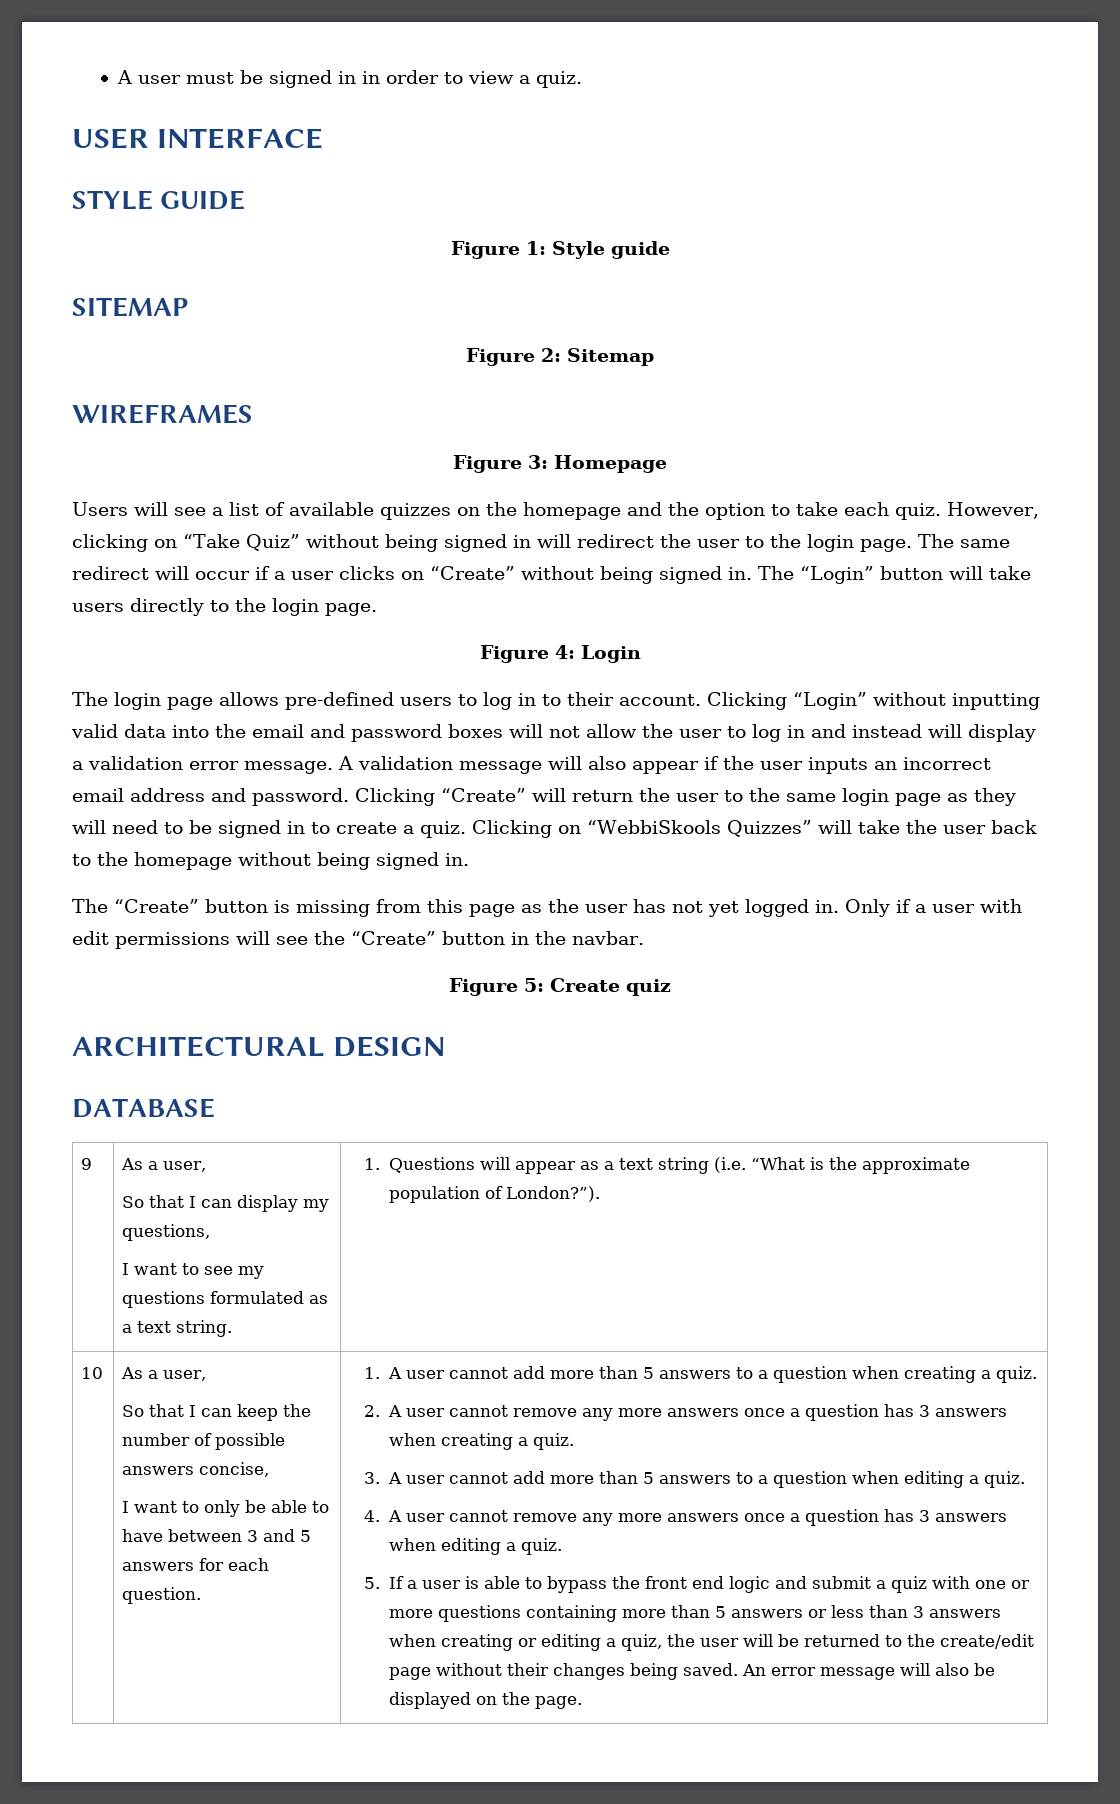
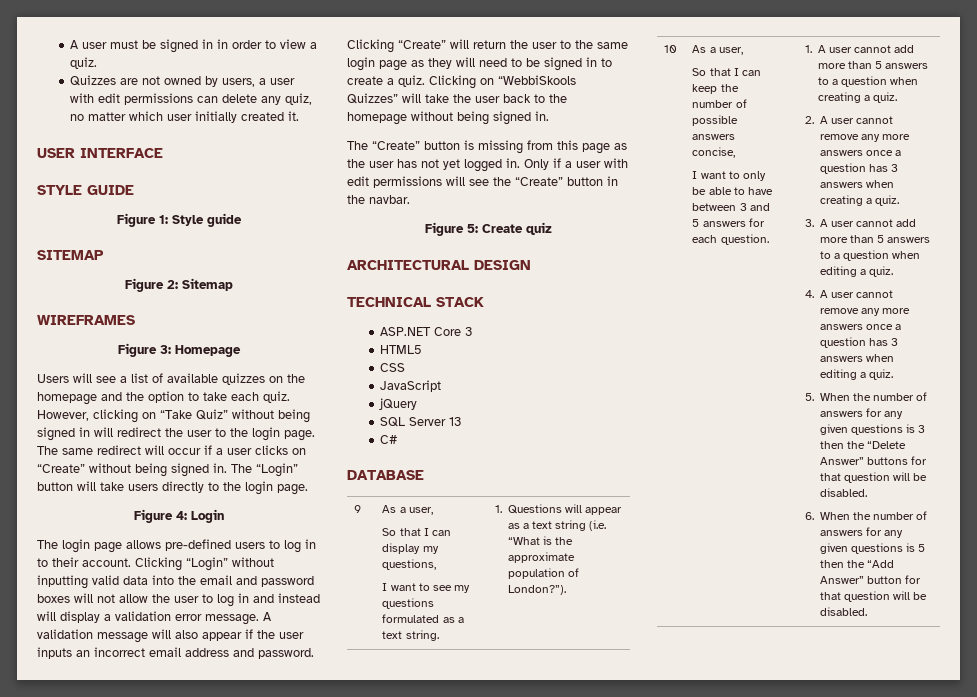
(582, 79) none -> [70,75,296,87] [70,93,313,105] [70,111,300,123] // Quizzes are not owned by users, a user with edit permissions can delete any quiz, no matter which user initially created it.
(446, 1046) none -> [347,297,484,307] [380,327,473,336] [380,345,423,354] [380,363,406,372] [380,380,442,392] [379,398,418,410] [380,417,462,427] [380,435,399,444] // TECHNICAL STACK // ASP.NET Core 3 // HTML5 // CSS // JavaScript // jQuery // SQL Server 13 // C#
[388,1576,1030,1593] [388,1605,1001,1622] [388,1634,1034,1651] [388,1663,995,1680] [388,1692,582,1709] If a user is able to bypass the front end logic and submit a quiz with one or more questions containing more than 5 answers or less than 3 answers when creating or editing a quiz, the user will be returned to the create/edit page without their changes being saved. An error message will also be displayed on the page. -> [819,392,927,401] [819,408,903,419] [819,424,925,435] [819,441,906,449] [819,456,927,465] [819,472,927,483] [819,488,867,497] [804,511,927,520] [819,527,903,538] [819,543,925,554] [819,560,894,568] [819,575,921,584] [819,591,927,602] [819,607,867,616] When the number of answers for any given questions is 3 then the “Delete Answer” buttons for that question will be disabled. // 6. When the number of answers for any given questions is 5 then the “Add Answer” button for that question will be disabled.

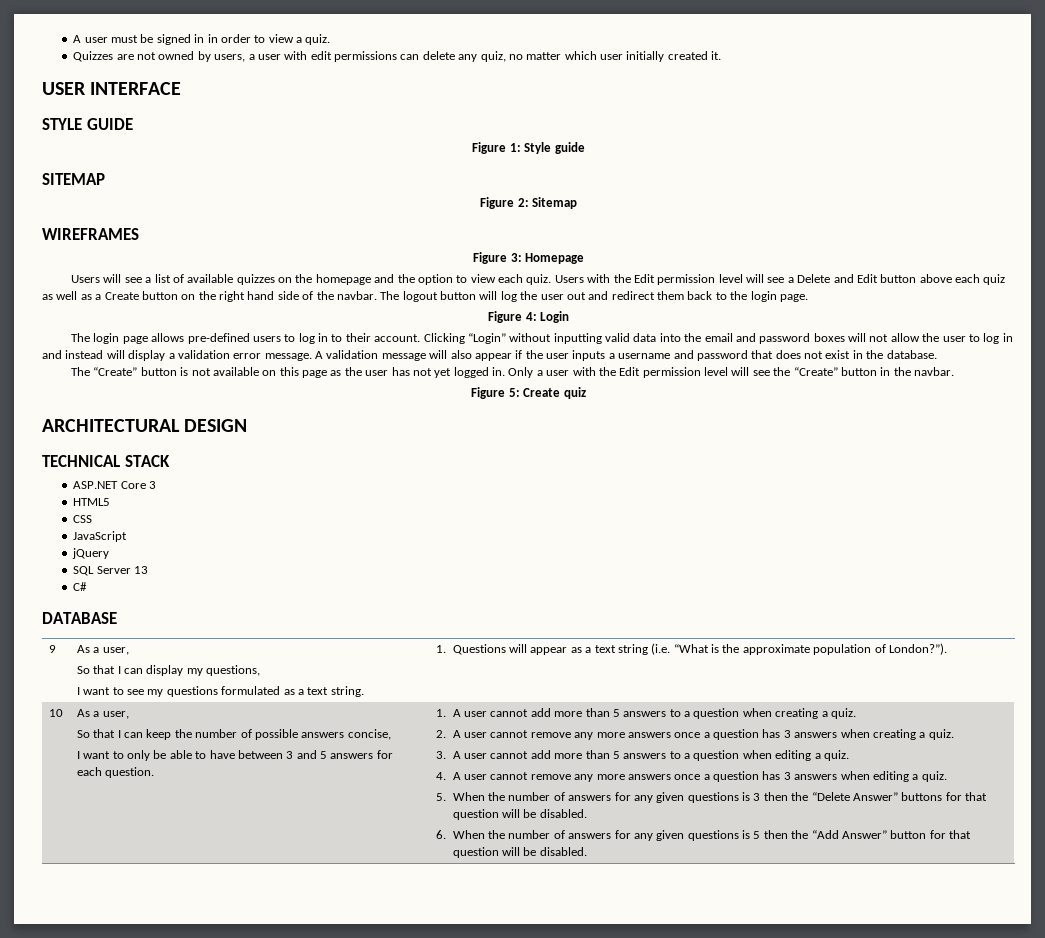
[203,392,227,401] take -> [470,274,496,283] view
[37,409,310,423] [37,427,315,441] [37,445,306,455] [37,463,298,477] [37,481,204,493] However, clicking on “Take Quiz” without being signed in will redirect the user to the login page. The same redirect will occur if a user clicks on “Create” without being signed in. The “Login” button will take users directly -> [554,274,1006,285] [42,291,713,302] Users with the Edit permission level will see a Delete and Edit button above each quiz as well as a Create button on the right hand side of the navbar. The logout button will log the user out and redirect them back
[76,647,314,659] [347,39,628,53] [347,57,612,71] [347,75,576,89] [347,93,567,104] [347,111,549,125] an incorrect email address and password. Clicking “Create” will return the user to the same login page as they will need to be signed in to create a quiz. Clicking on “WebbiSkools Quizzes” will take the user back to the homepage without being signed in. -> [608,350,937,361] a username and password that does not exist in the database.
[478,140,553,154] missing from -> [191,367,277,376] not available on
[553,158,628,168] [347,176,442,188] if a user with edit permissions -> [536,367,728,378] a user with the Edit permission level

